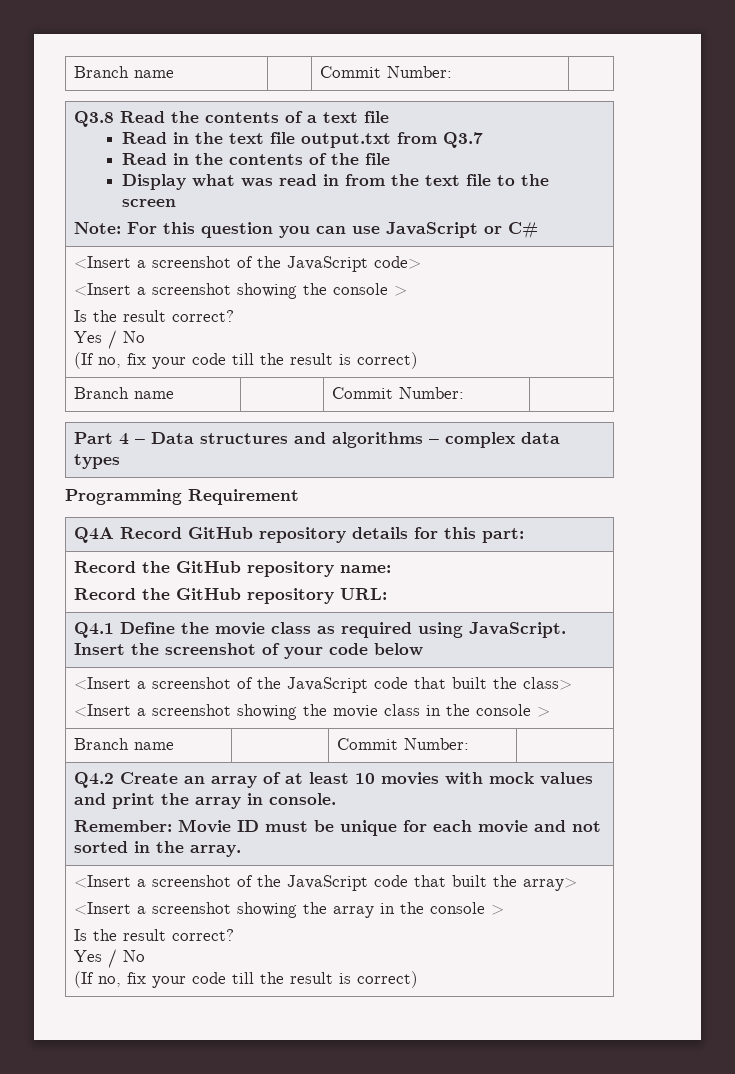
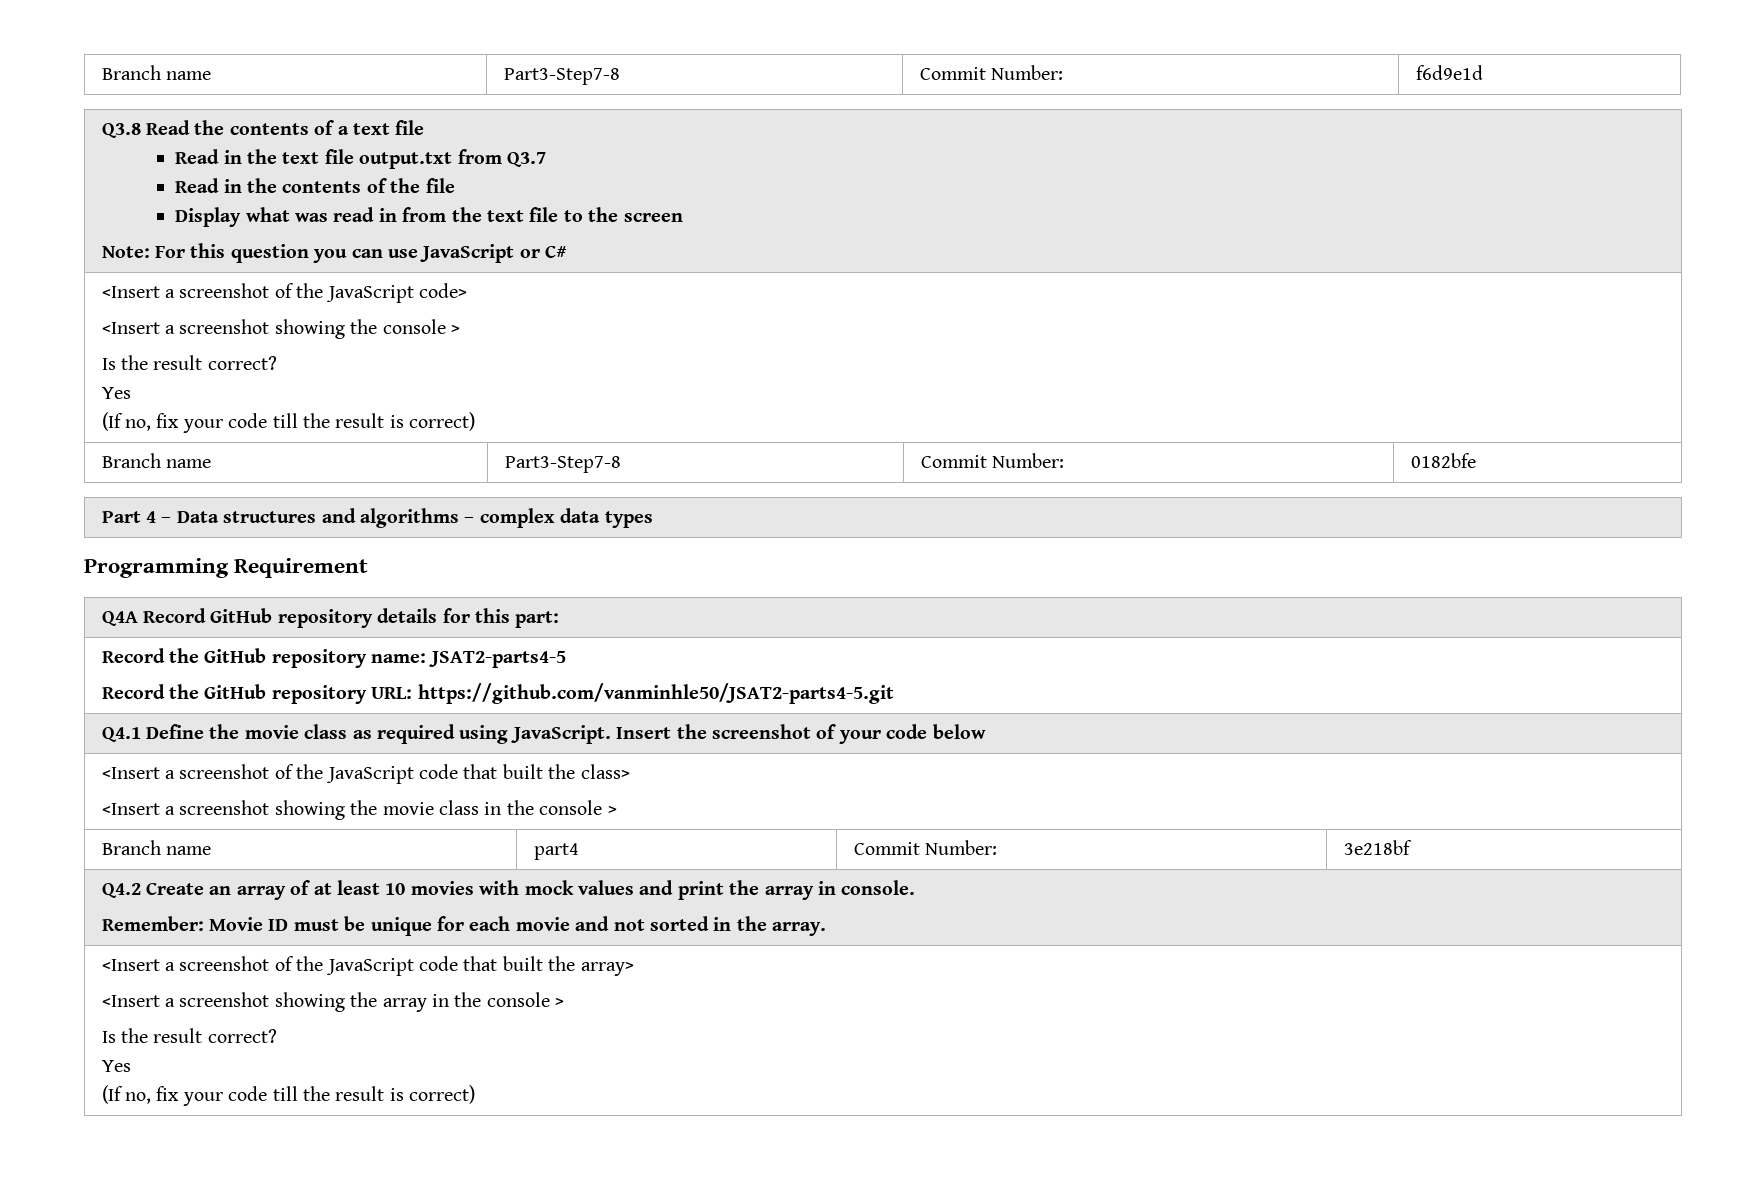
[73,66,174,78] [319,66,452,78] Branch name | | Commit Number: | -> [101,65,212,80] [503,68,620,85] [919,65,1064,80] [1415,65,1483,80] Branch name | Part3-Step7-8 | Commit Number: | f6d9e1d
[107,330,145,349] / No -> (131, 393) none
[331,387,464,399] | Commit Number: | -> [504,456,621,473] [920,453,1065,468] [1410,453,1476,468] Part3-Step7-8 | Commit Number: | 0182bfe
(391, 569) none -> [428,651,566,668] JSAT2-parts4-5
(387, 594) none -> [417,683,894,704] https://github.com/vanminhle50/JSAT2-parts4-5.git
[336,738,469,750] | Commit Number: | -> [533,843,579,860] [853,840,998,855] [1343,840,1412,855] part4 | Commit Number: | 3e218bf
[107,949,145,968] / No -> (131, 1066) none

